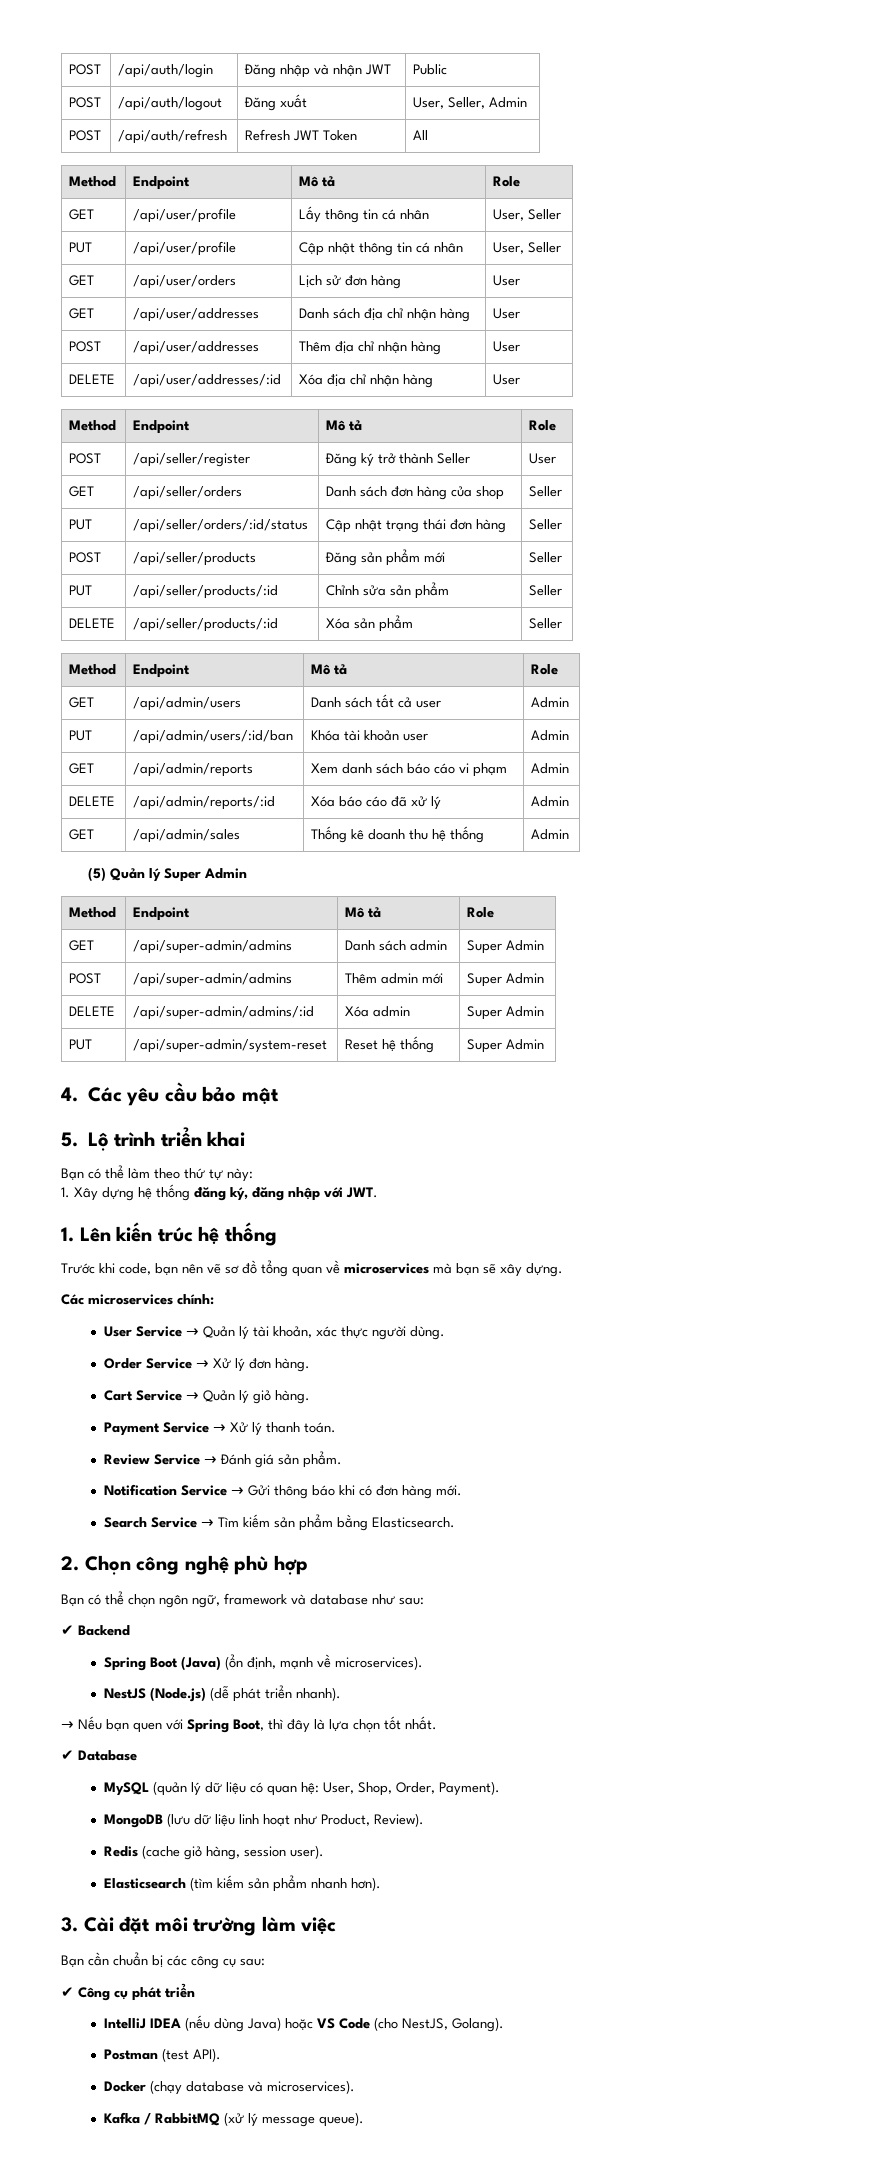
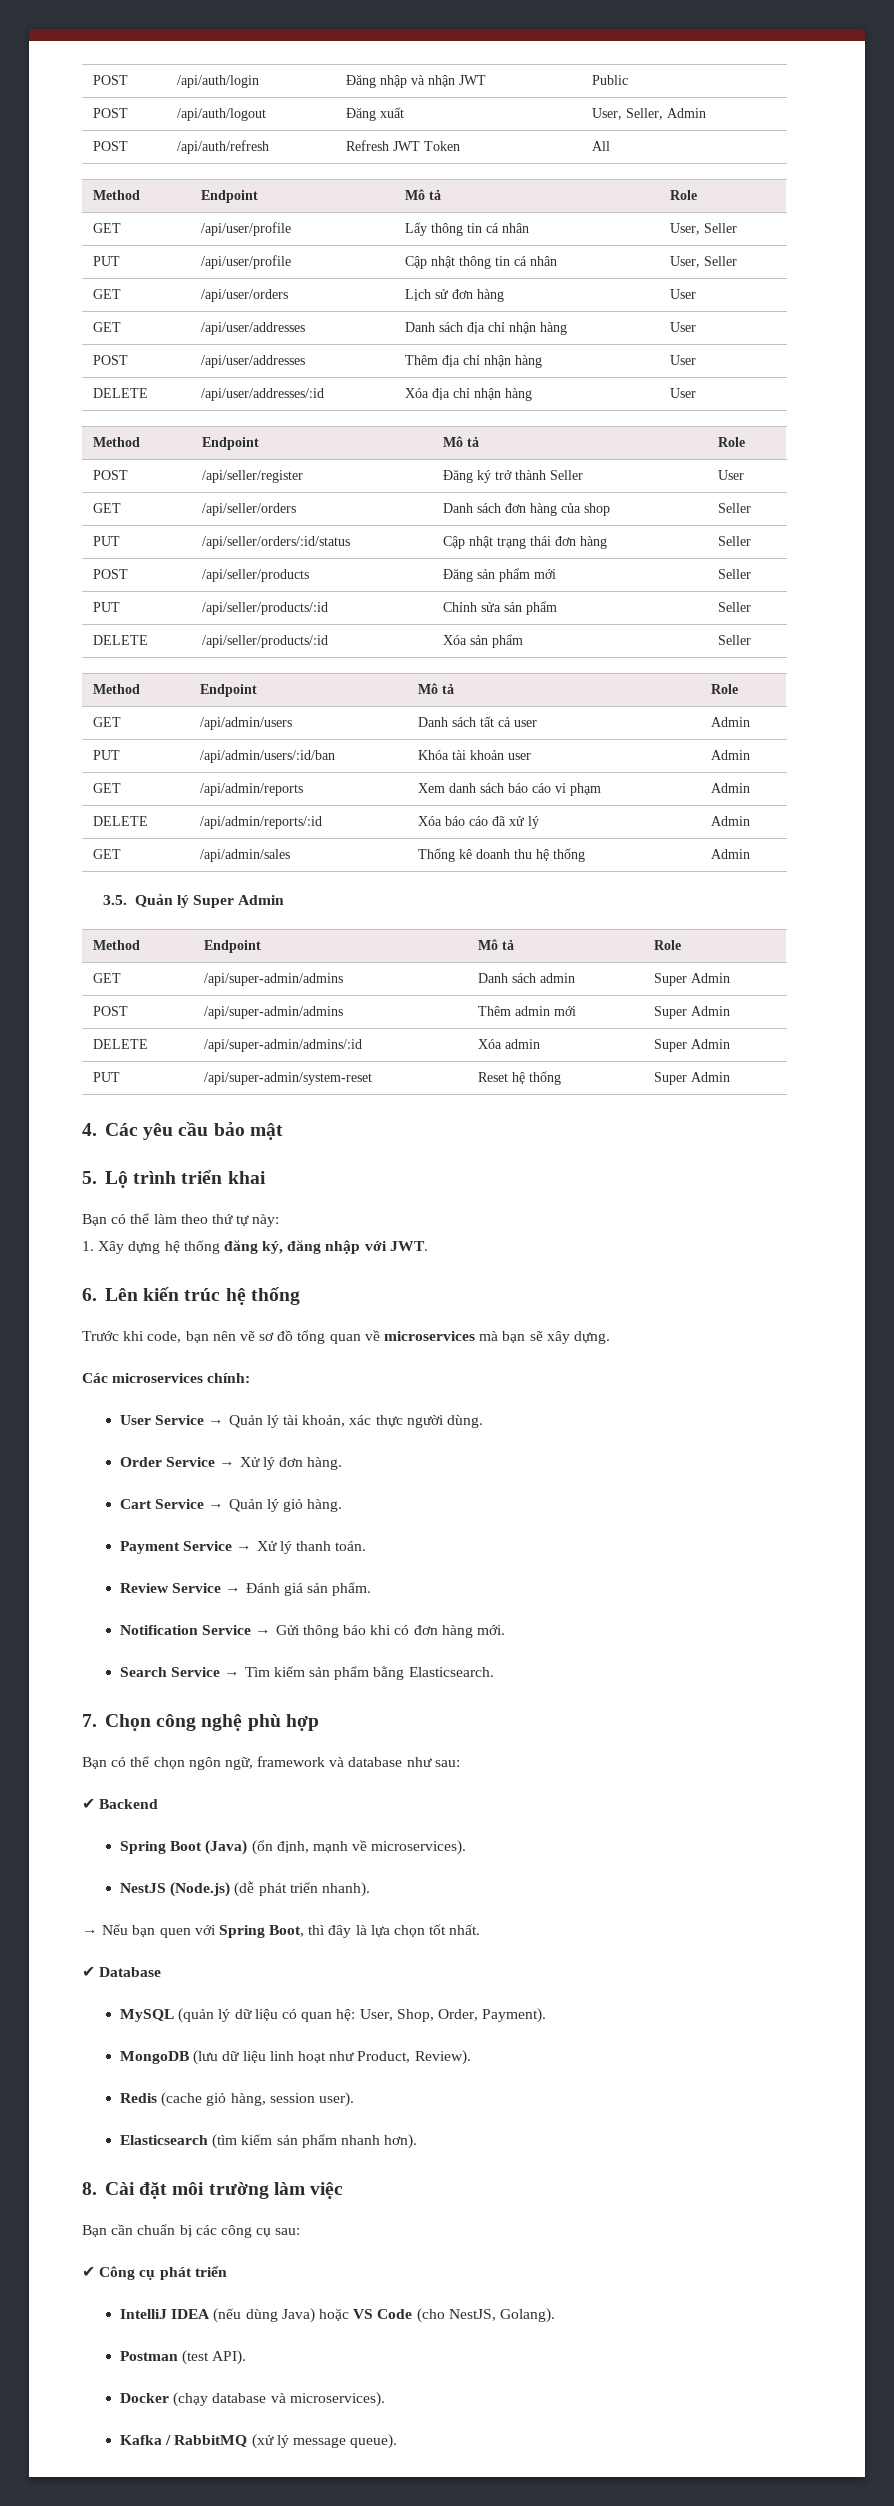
[87,867,106,882] (5) -> [103,895,128,905] 3.5.
[61,1227,74,1242] 1. -> [82,1288,97,1301] 6.
[61,1556,79,1571] 2. -> [82,1714,97,1727] 7.
[61,1917,78,1932] 3. -> [82,2182,97,2195] 8.

